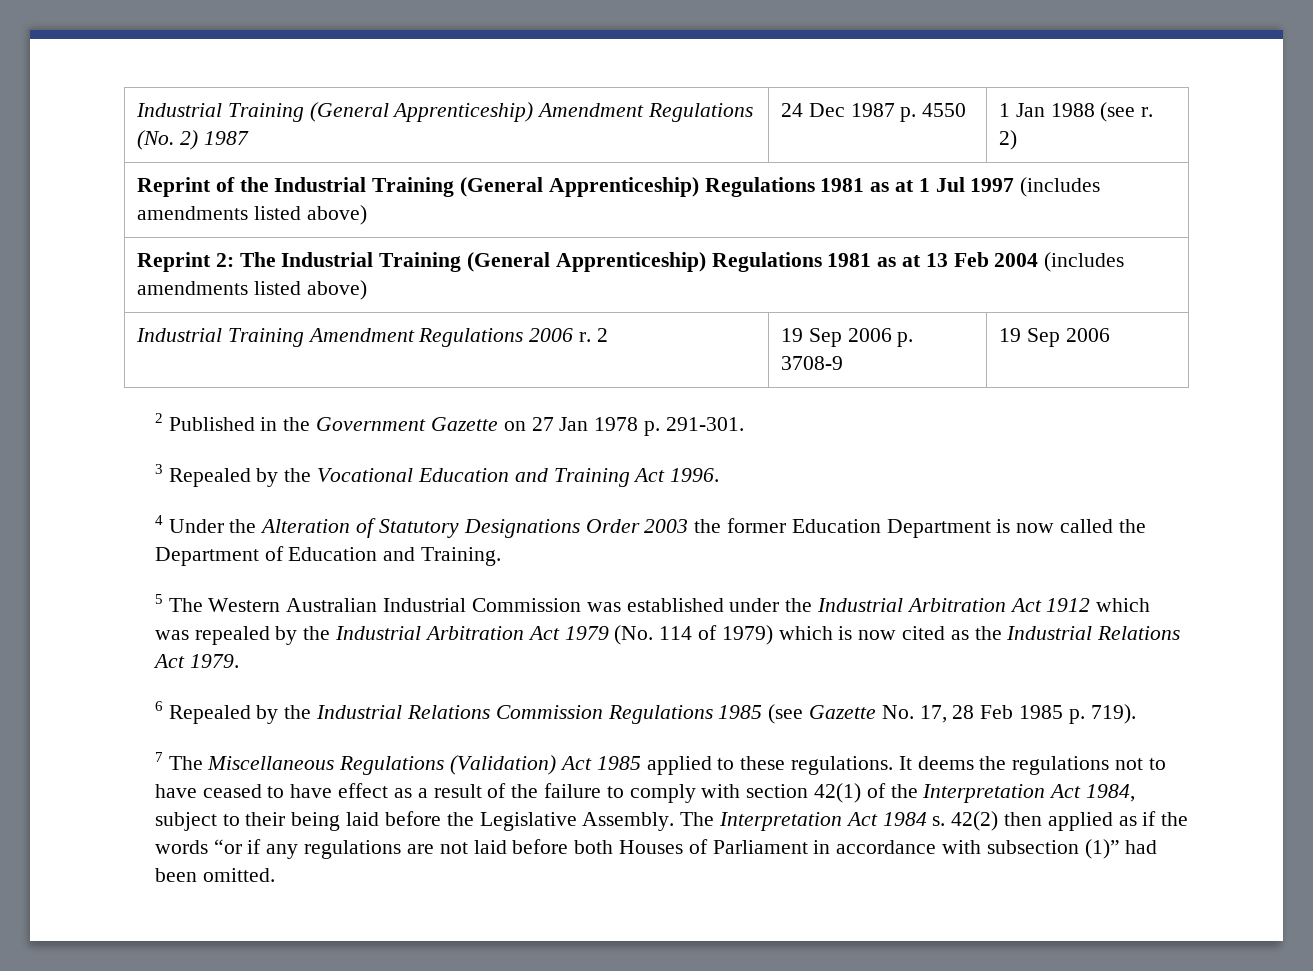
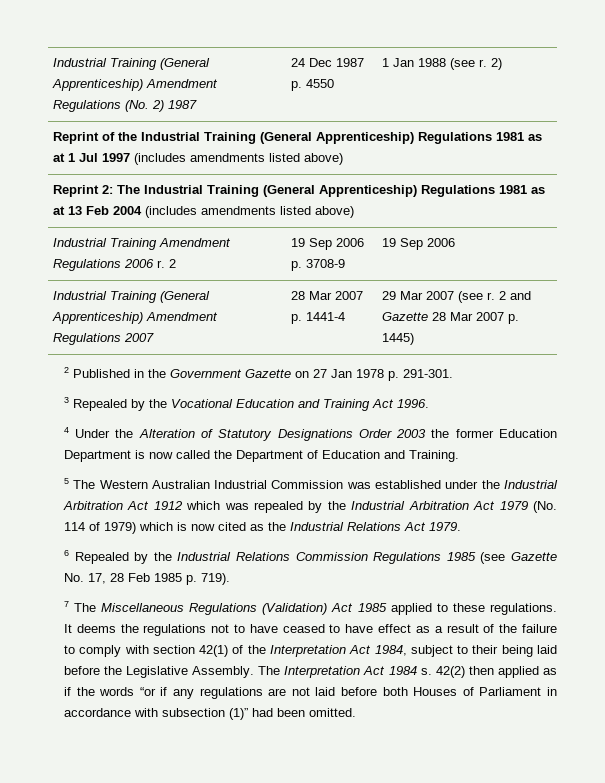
(1110, 335) none -> [53,291,211,303] [52,312,219,324] [53,333,155,345] [291,291,364,300] [291,312,346,324] [382,291,532,303] [382,312,520,324] [382,333,415,345] // Industrial Training (General Apprenticeship) Amendment Regulations 2007 | 28 Mar 2007 p. 1441-4 | 29 Mar 2007 (see r. 2 and Gazette 28 Mar 2007 p. 1445)

